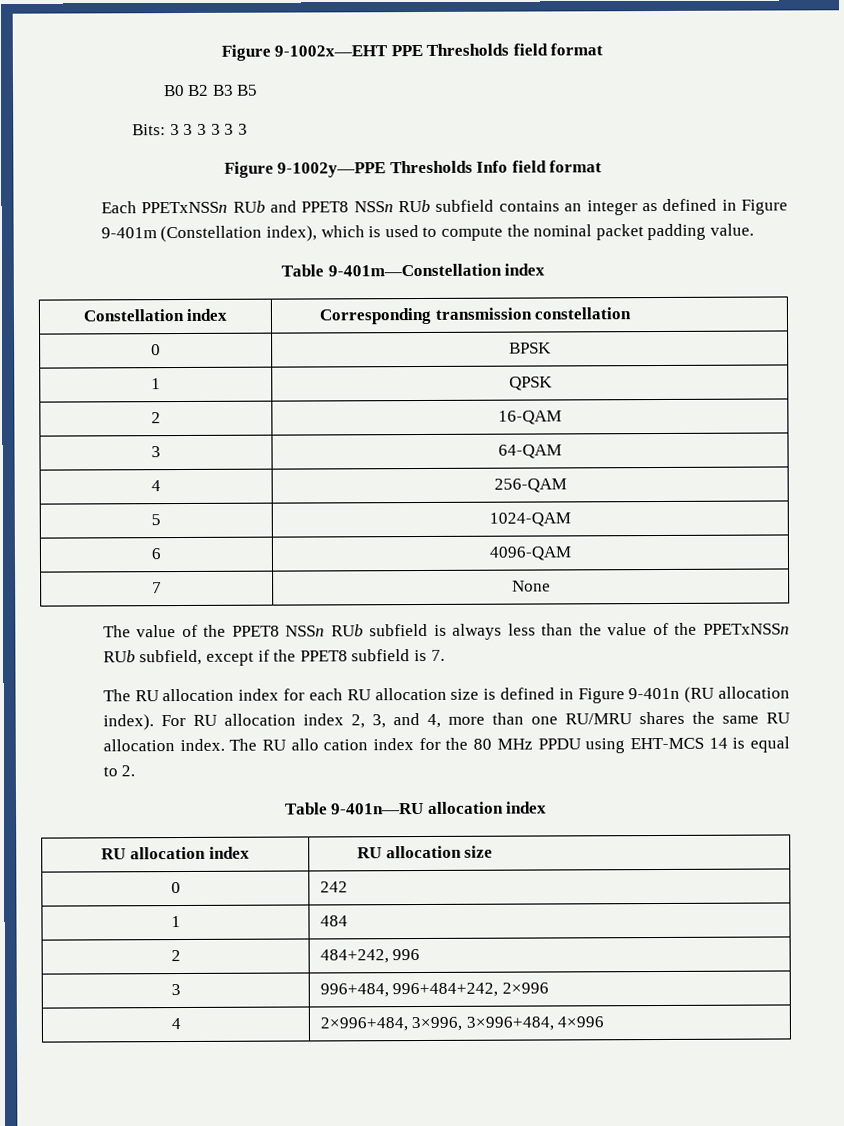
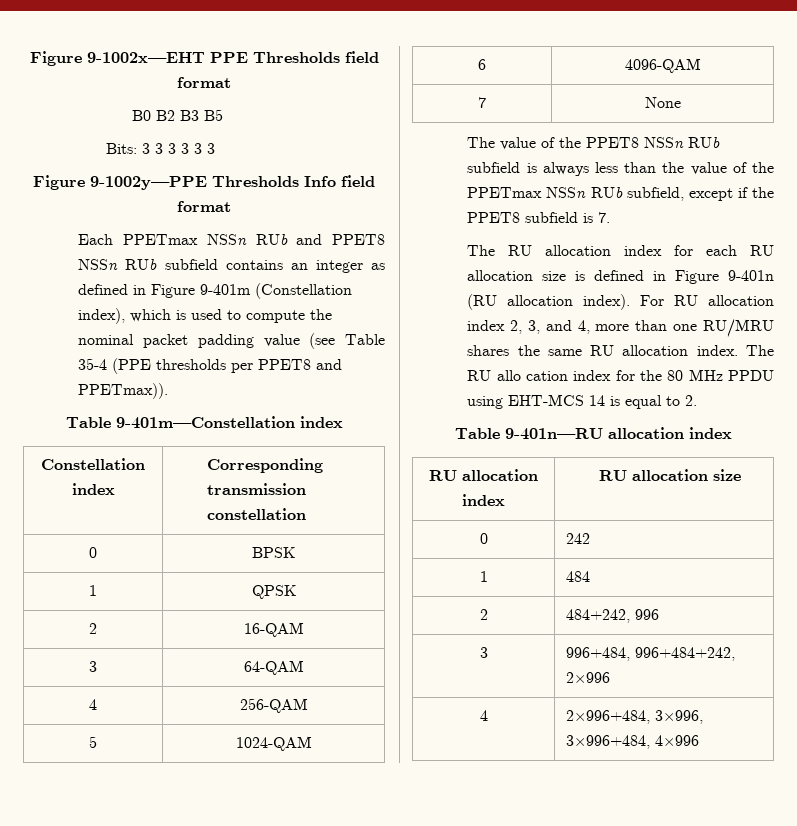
[141,201,229,214] PPETxNSSn -> [123,234,247,245] PPETmax NSSn
[709,223,754,236] value. -> [263,333,385,349] [78,358,343,374] [78,383,169,399] value (see Table 35-4 (PPE thresholds per PPET8 and PPETmax)).
[703,623,790,635] PPETxNSSn -> [467,187,587,198] PPETmax NSSn

